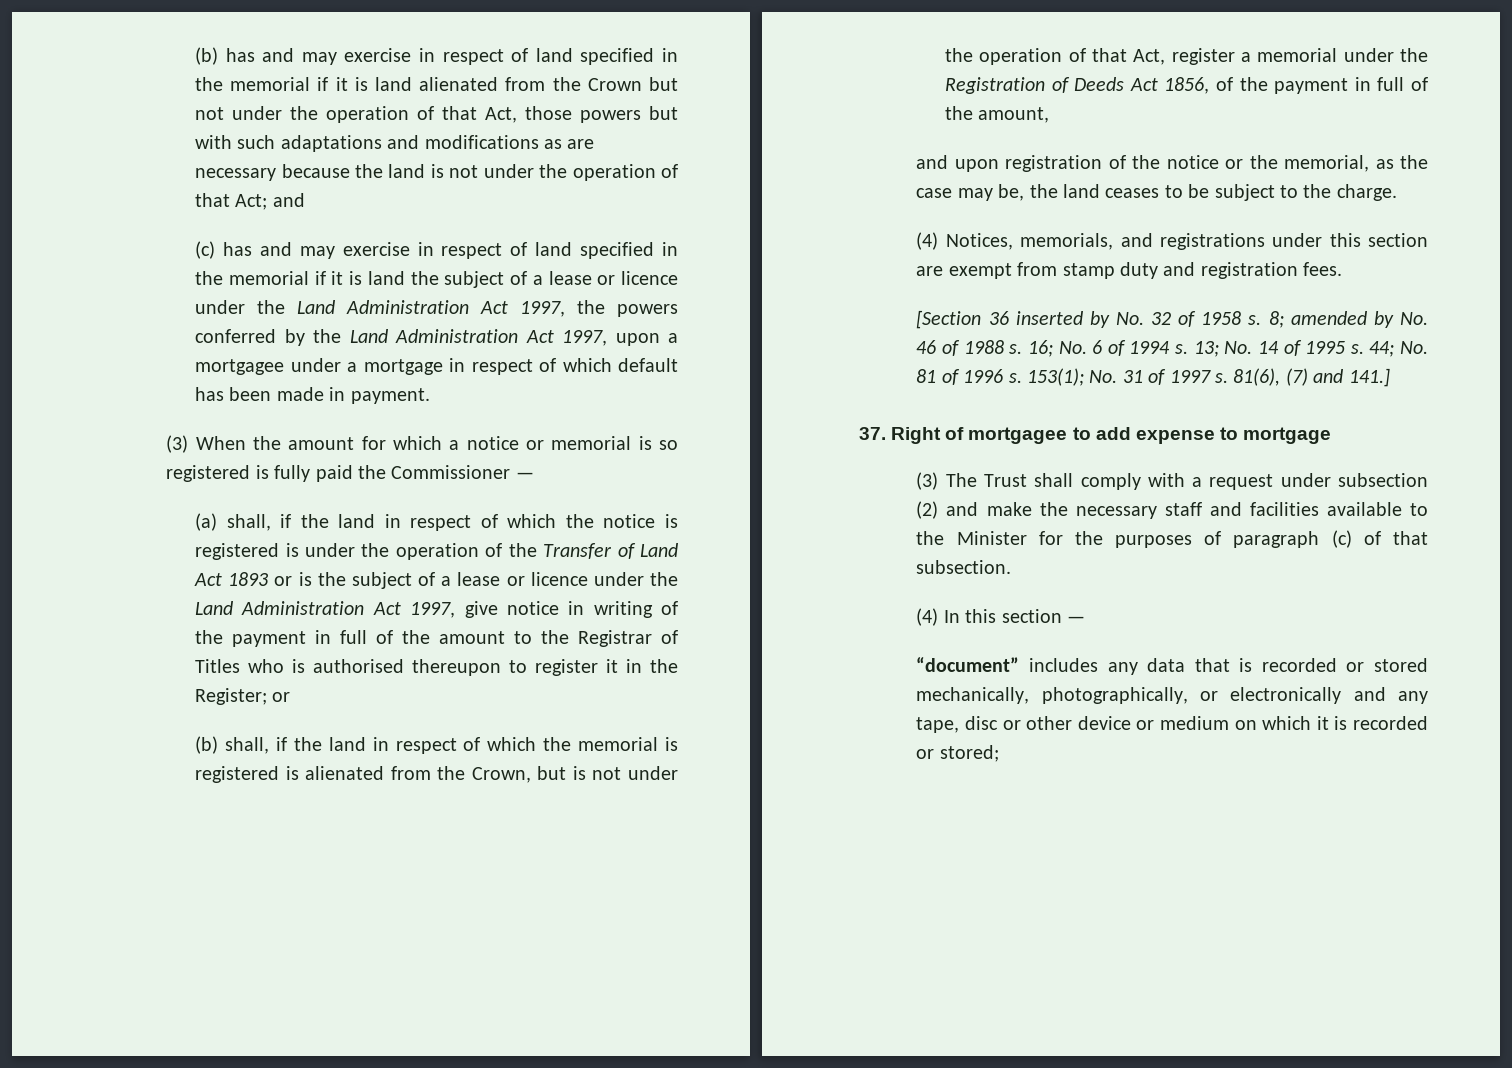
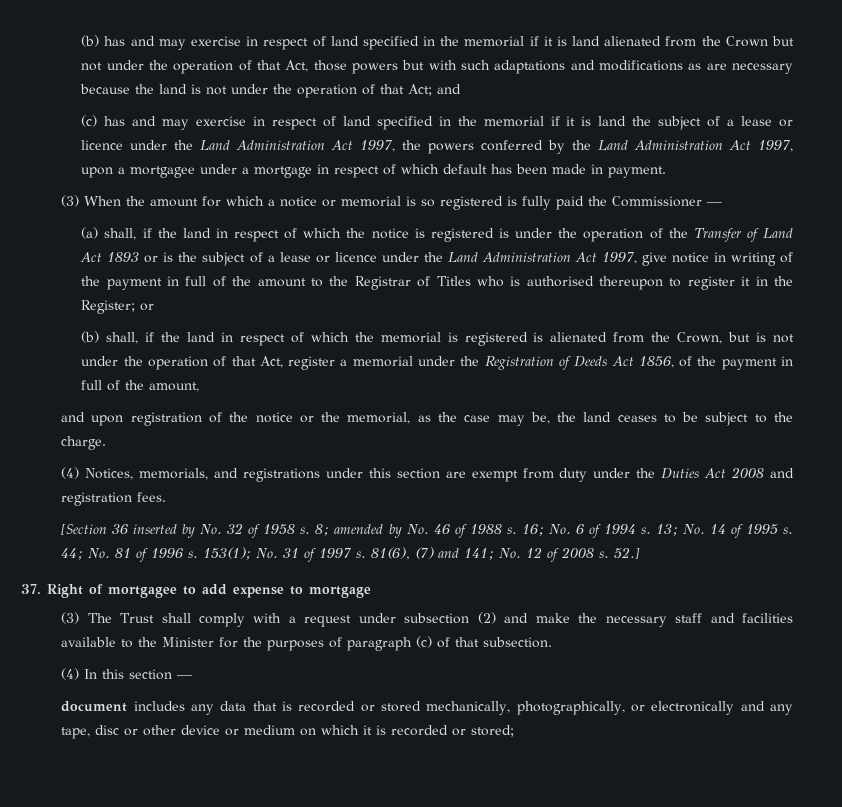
[1062,262,1158,279] stamp duty -> [559,467,765,482] duty under the Duties Act 2008
[1348,368,1390,387] 141.] -> [464,547,641,562] 141; No. 12 of 2008 s. 52.]
[916,657,1020,672] “document” -> [61,701,128,712] document

